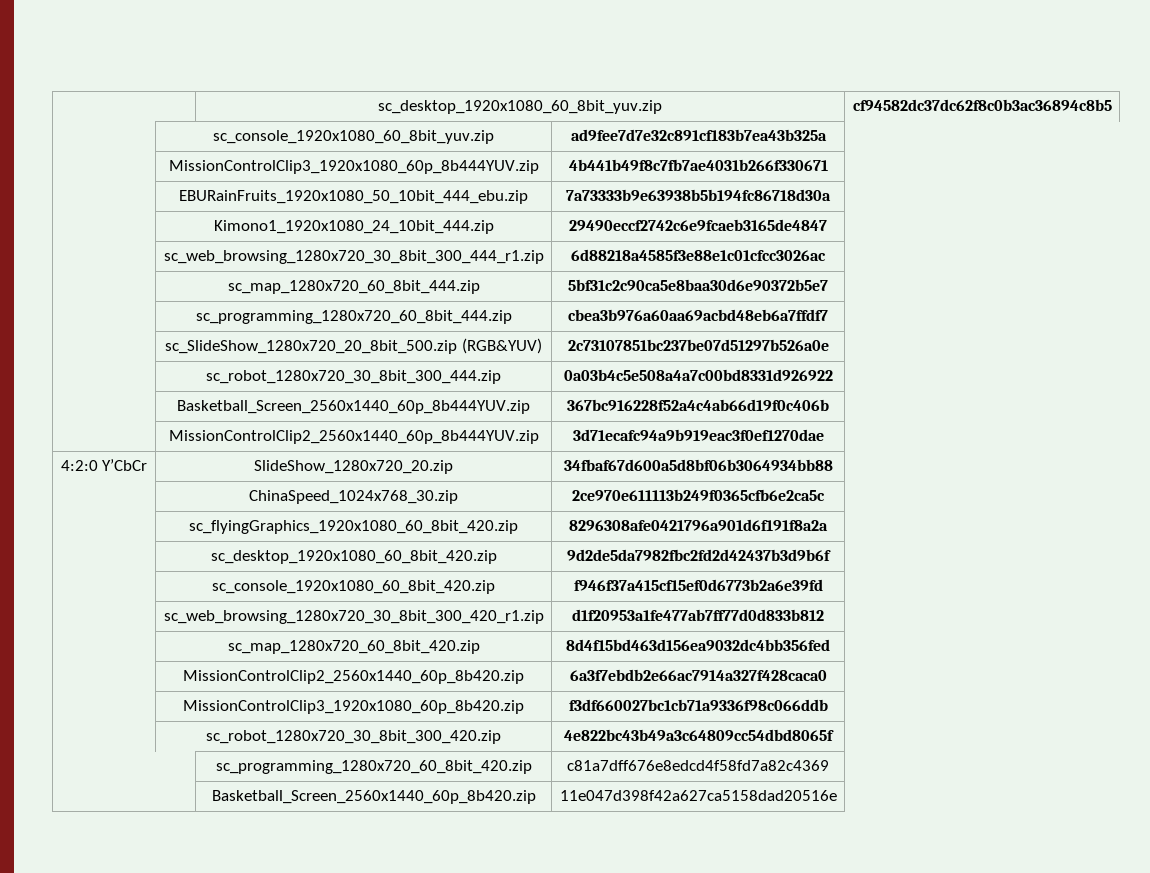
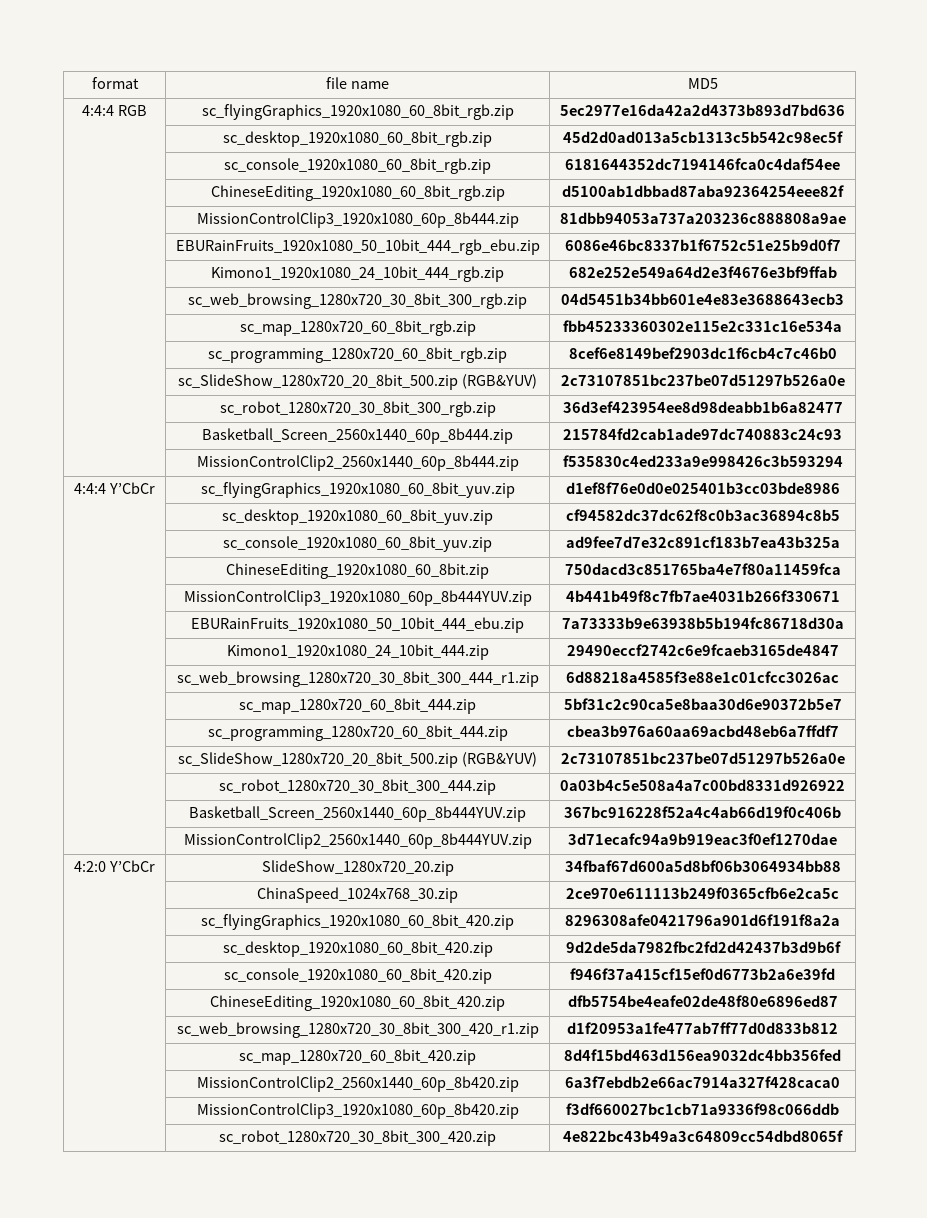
(378, 107) none -> [91,77,139,89] [326,77,389,89] [687,78,718,89] [82,105,147,116] [201,104,514,120] [560,104,845,116] [223,131,492,147] [563,131,843,143] [224,158,491,174] [565,158,840,170] [210,185,505,201] [562,185,844,197] [196,212,519,228] [559,212,846,224] [175,239,540,255] [564,239,841,251] [211,266,504,282] [568,266,837,278] [188,293,527,309] [561,293,844,305] [239,320,476,336] [563,320,842,332] [208,347,507,363] [568,347,837,359] [178,374,537,390] [560,374,845,386] [219,401,496,417] [562,401,843,413] [202,428,513,444] [563,428,842,440] [196,455,519,471] [562,455,843,467] [74,482,155,494] [200,482,515,498] [565,482,840,494] format | file name | MD5 // 4:4:4 RGB | sc_flyingGraphics_1920x1080_60_8bit_rgb.zip | 5ec2977e16da42a2d4373b893d7bd636 // | sc_desktop_1920x1080_60_8bit_rgb.zip | 45d2d0ad013a5cb1313c5b542c98ec5f // | sc_console_1920x1080_60_8bit_rgb.zip | 6181644352dc7194146fca0c4daf54ee // | ChineseEditing_1920x1080_60_8bit_rgb.zip | d5100ab1dbbad87aba92364254eee82f // | MissionControlClip3_1920x1080_60p_8b444.zip | 81dbb94053a737a203236c888808a9ae // | EBURainFruits_1920x1080_50_10bit_444_rgb_ebu.zip | 6086e46bc8337b1f6752c51e25b9d0f7 // | Kimono1_1920x1080_24_10bit_444_rgb.zip | 682e252e549a64d2e3f4676e3bf9ffab // | sc_web_browsing_1280x720_30_8bit_300_rgb.zip | 04d5451b34bb601e4e83e3688643ecb3 // | sc_map_1280x720_60_8bit_rgb.zip | fbb45233360302e115e2c331c16e534a // | sc_programming_1280x720_60_8bit_rgb.zip | 8cef6e8149bef2903dc1f6cb4c7c46b0 // | sc_SlideShow_1280x720_20_8bit_500.zip (RGB&YUV) | 2c73107851bc237be07d51297b526a0e // | sc_robot_1280x720_30_8bit_300_rgb.zip | 36d3ef423954ee8d98deabb1b6a82477 // | Basketball_Screen_2560x1440_60p_8b444.zip | 215784fd2cab1ade97dc740883c24c93 // | MissionControlClip2_2560x1440_60p_8b444.zip | f535830c4ed233a9e998426c3b593294 // 4:4:4 Y’CbCr | sc_flyingGraphics_1920x1080_60_8bit_yuv.zip | d1ef8f76e0d0e025401b3cc03bde8986 //
(827, 135) none -> [226,563,489,579] [564,563,841,575] // | ChineseEditing_1920x1080_60_8bit.zip | 750dacd3c851765ba4e7f80a11459fca
(823, 585) none -> [210,995,505,1011] [567,995,838,1007] // | ChineseEditing_1920x1080_60_8bit_420.zip | dfb5754be4eafe02de48f80e6896ed87
[215,760,532,774] [567,760,829,771] [211,790,536,804] [559,790,837,801] // | sc_programming_1280x720_60_8bit_420.zip | c81a7dff676e8edcd4f58fd7a82c4369 // | Basketball_Screen_2560x1440_60p_8b420.zip | 11e047d398f42a627ca5158dad20516e -> (843, 1136) none

